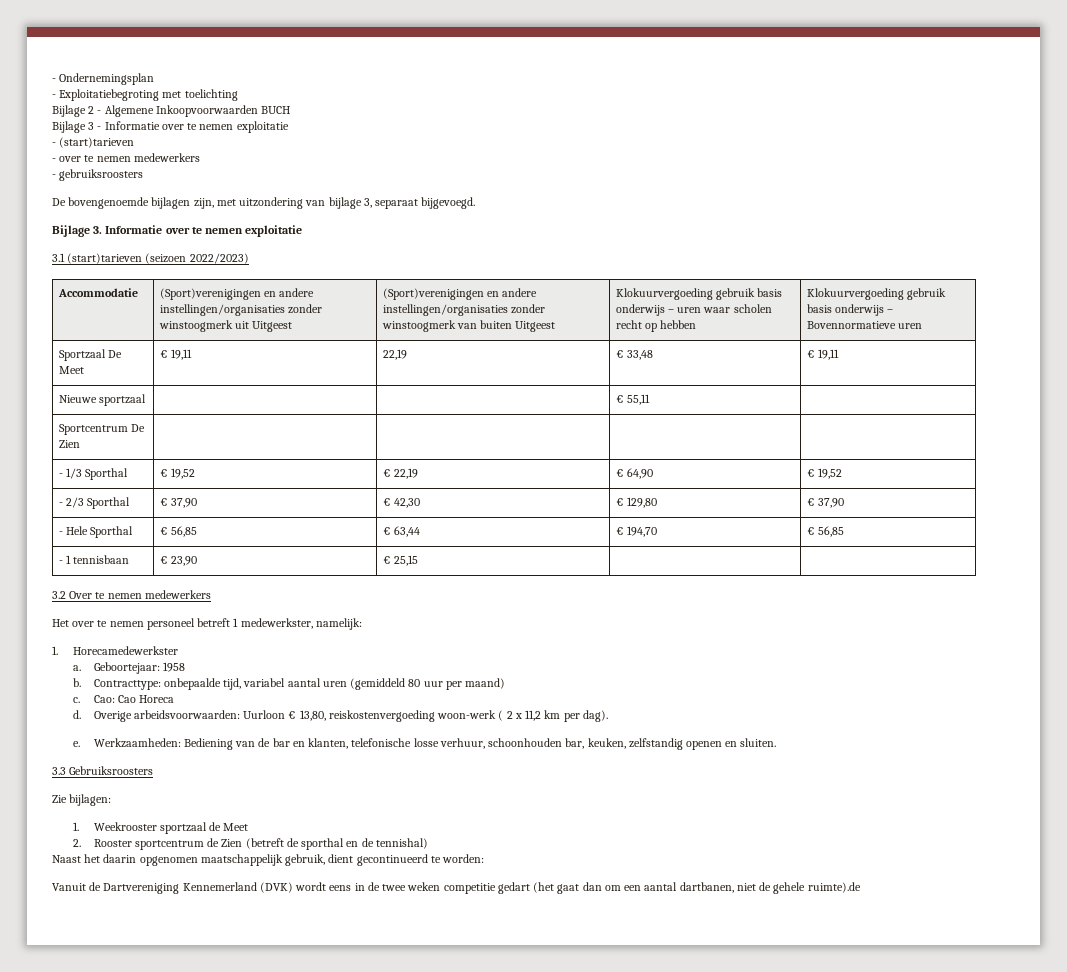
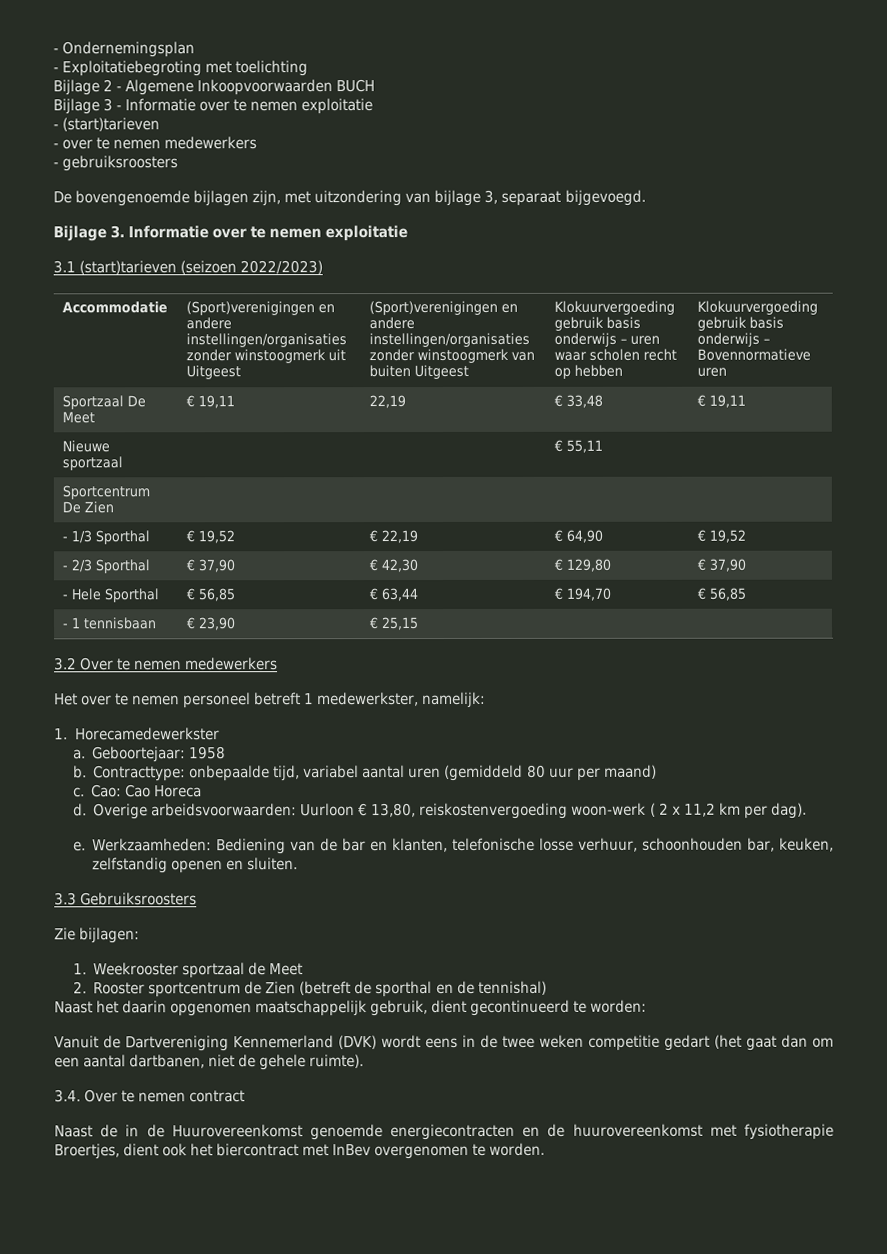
[807,882,861,893] ruimte).de -> [309,1054,365,1069] [54,1089,246,1103] [54,1123,834,1141] [54,1142,546,1160] ruimte). // 3.4. Over te nemen contract // Naast de in de Huurovereenkomst genoemde energiecontracten en de huurovereenkomst met fysiotherapie Broertjes, dient ook het biercontract met InBev overgenomen te worden.

